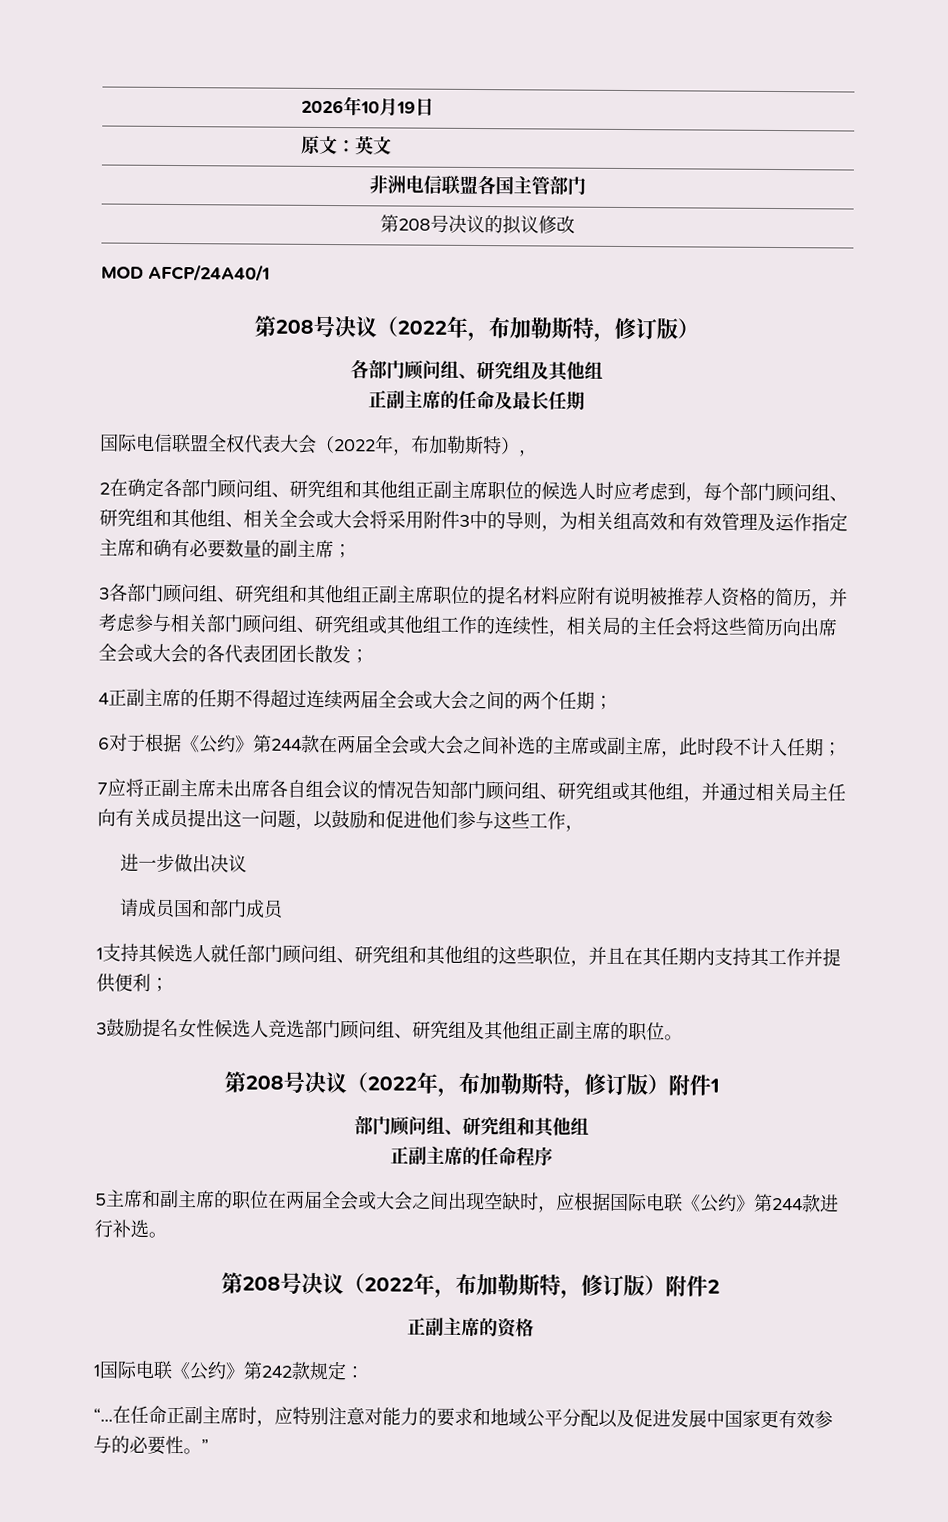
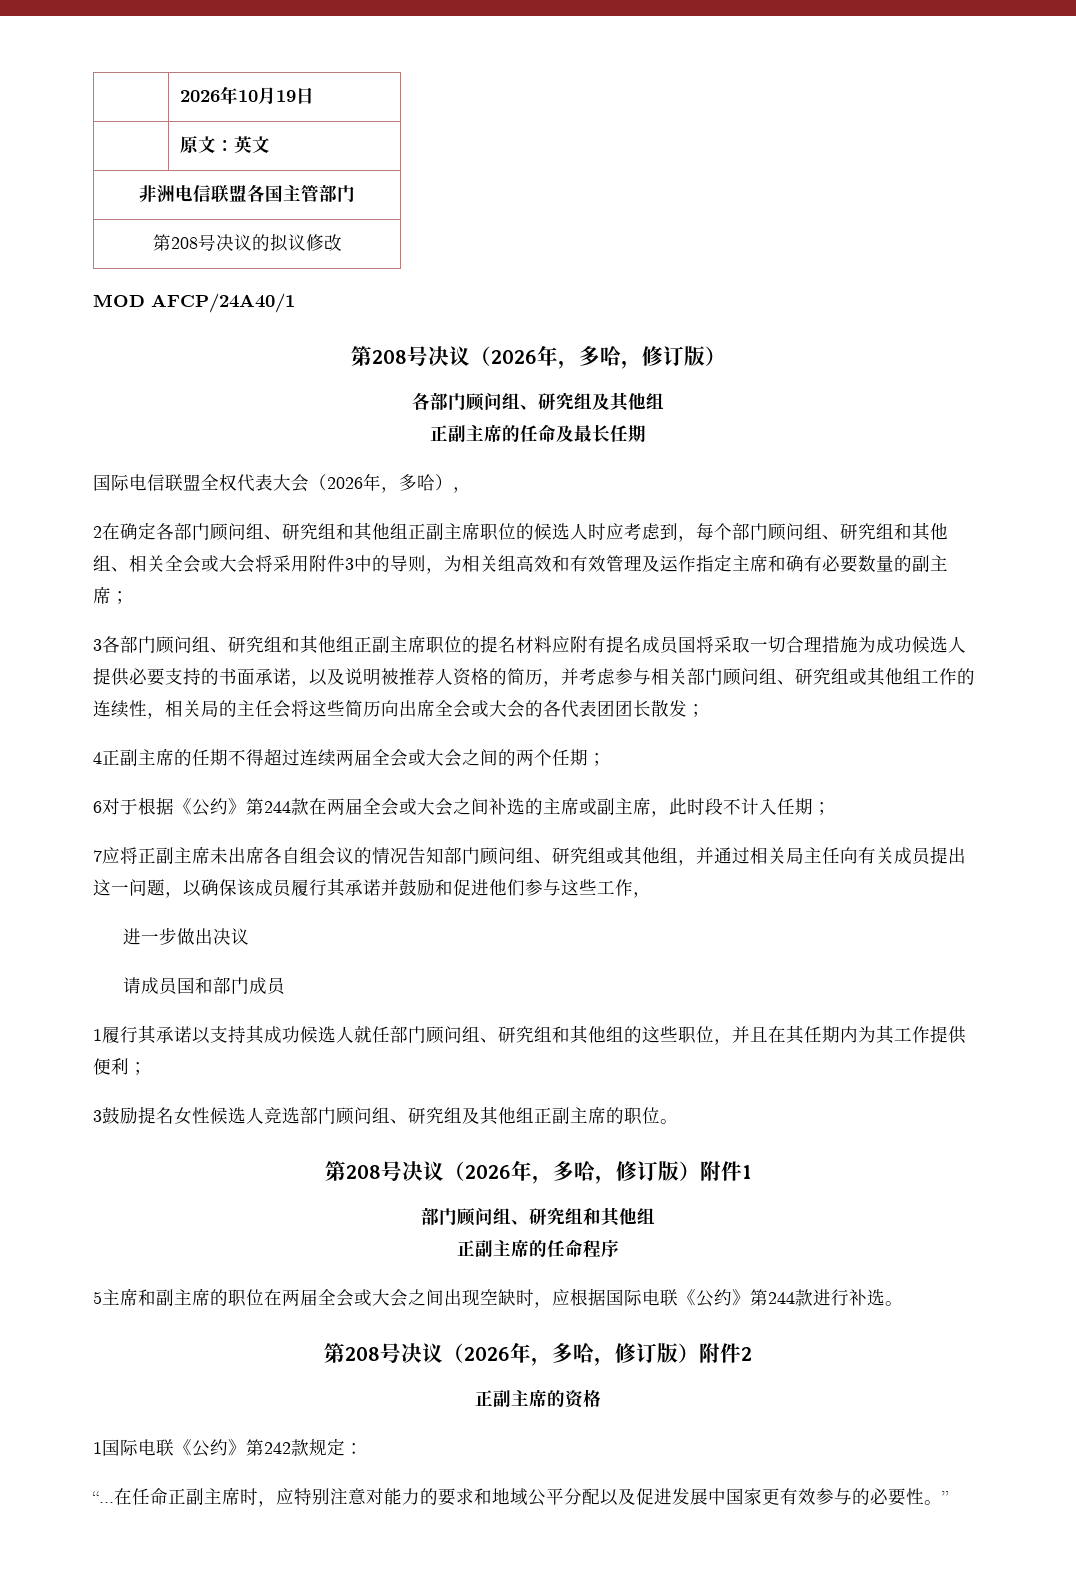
[397,315,594,342] 2022年，布加勒斯特 -> [490,345,621,369] 2026年，多哈
[334,434,502,456] 2022年，布加勒斯特 -> [327,473,435,493] 2026年，多哈
(614, 595) none -> [606,635,966,654] [93,667,345,687] 提名成员国将采取一切合理措施为成功候选人提供必要支持的书面承诺，以及
(333, 820) none -> [201,878,399,897] 确保该成员履行其承诺并
[102,943,158,963] 支持其 -> [102,1025,300,1044] 履行其承诺以支持其成功
[714,947,823,967] 支持其工作并 -> [858,1025,930,1044] 为其工作
[366,1071,564,1097] 2022年，布加勒斯特 -> [465,1160,595,1184] 2026年，多哈
[364,1272,561,1298] 2022年，布加勒斯特 -> [464,1342,594,1366] 2026年，多哈

